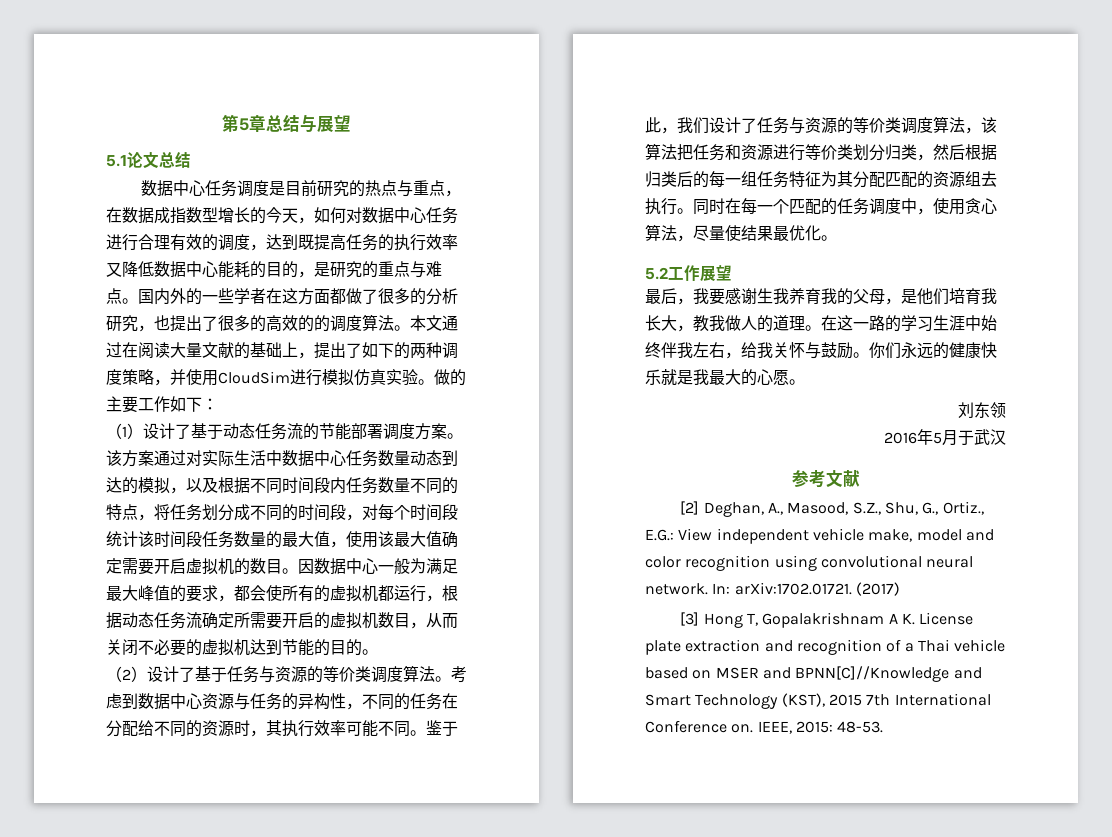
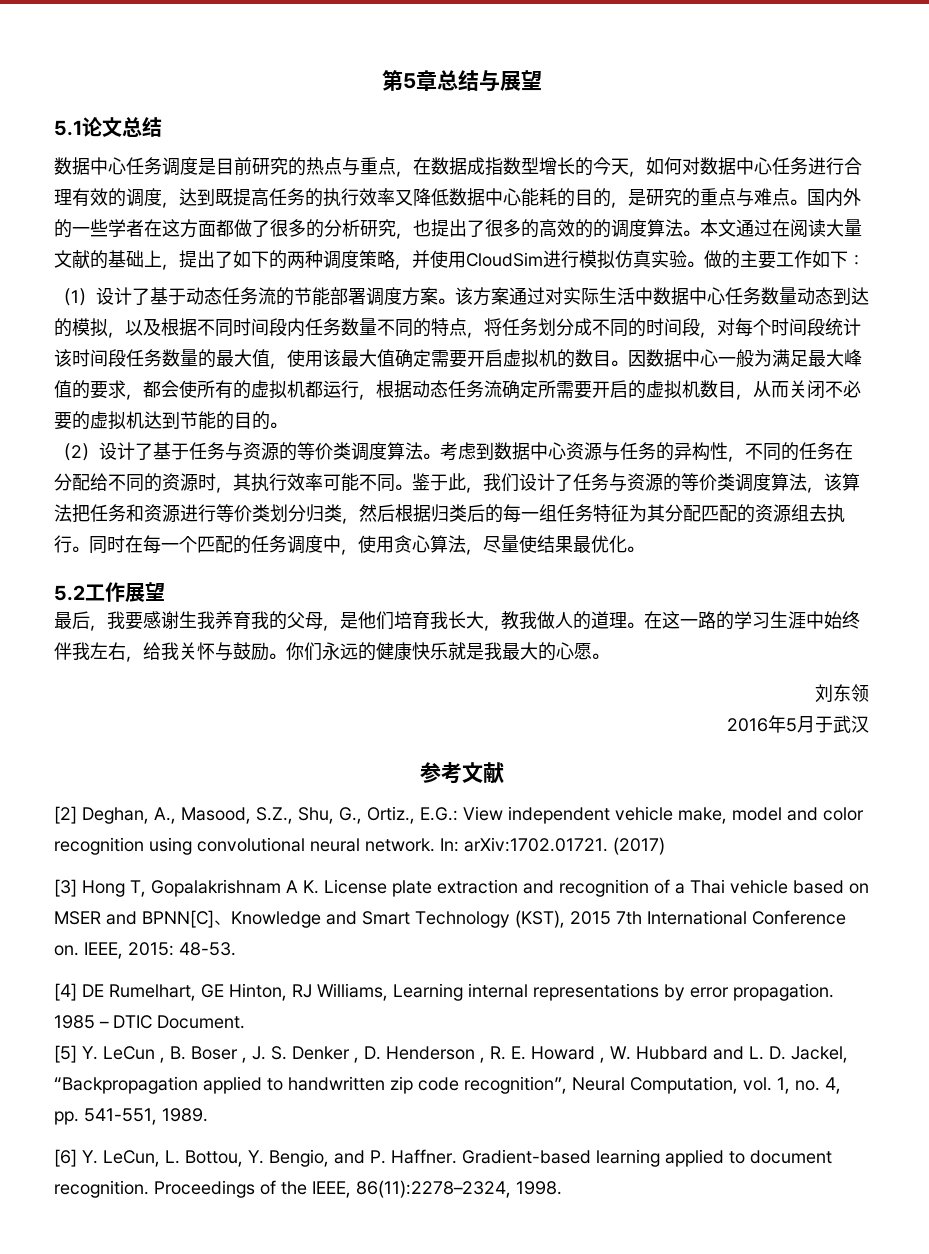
[795,666,950,682] BPNN[C]//Knowledge -> [142,910,321,928] BPNN[C]、Knowledge
(884, 727) none -> [54,983,834,1001] [54,1015,245,1029] [54,1045,848,1063] [54,1076,841,1094] [54,1108,208,1125] [54,1149,832,1167] [54,1180,562,1198] // [4] DE Rumelhart, GE Hinton, RJ Williams, Learning internal representations by error propagation. 1985 – DTIC Document. // [5] Y. LeCun , B. Boser , J. S. Denker , D. Henderson , R. E. Howard , W. Hubbard and L. D. Jackel, “Backpropagation applied to handwritten zip code recognition”, Neural Computation, vol. 1, no. 4, pp. 541-551, 1989. // [6] Y. LeCun, L. Bottou, Y. Bengio, and P. Haffner. Gradient-based learning applied to document recognition. Proceedings of the IEEE, 86(11):2278–2324, 1998.

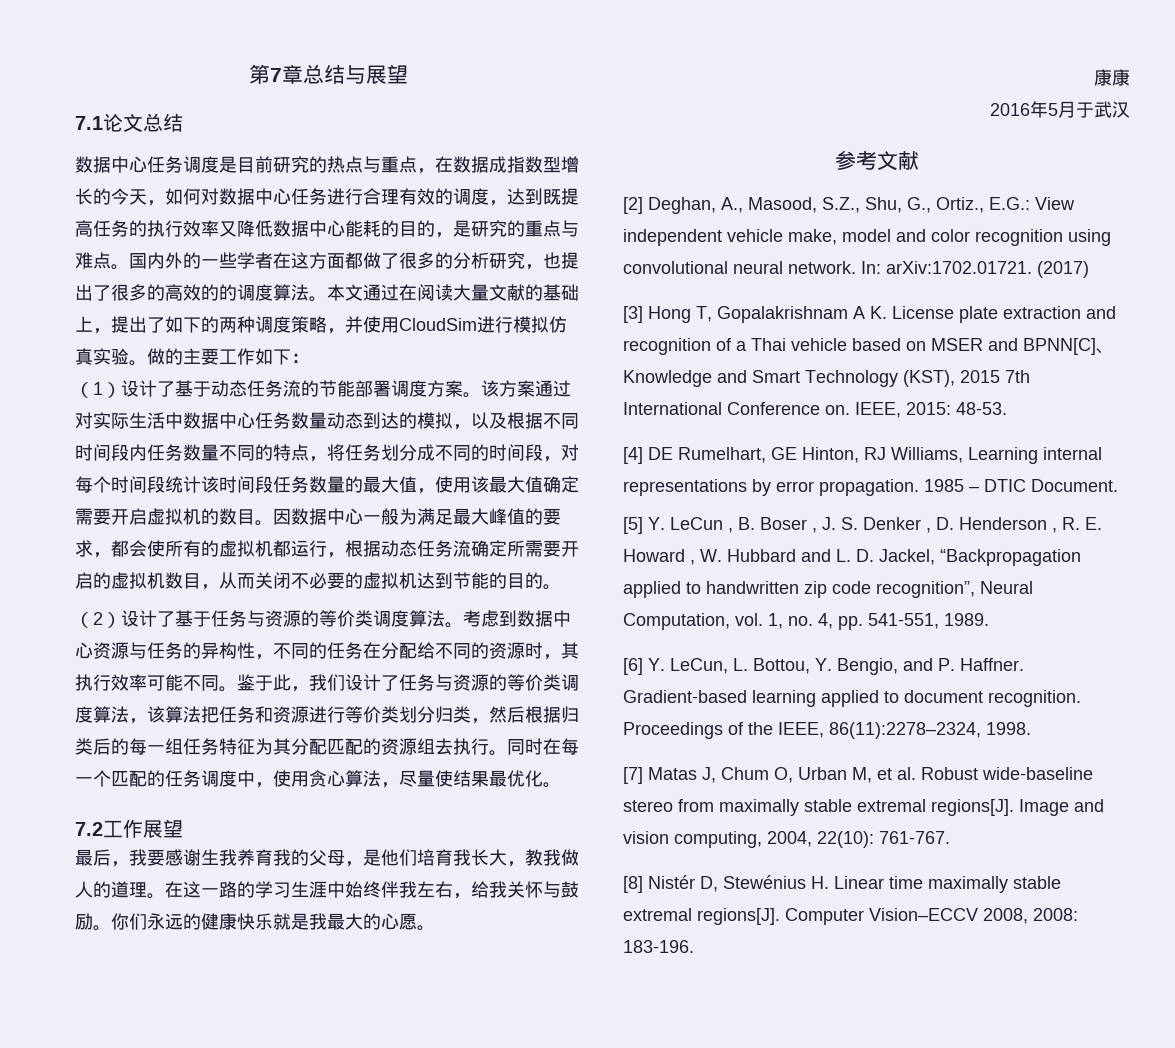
[402,73,416,89] 5 -> [270,68,282,82] 7
[54,120,82,136] 5.1 -> [75,116,103,130] 7.1
[54,585,85,601] 5.2 -> [75,822,103,836] 7.2
[815,684,869,702] 刘东领 -> [1094,69,1130,86] 康康
(562, 1188) none -> [623,767,1093,784] [623,799,1104,816] [623,831,950,848] [623,875,1061,893] [623,908,1078,925] [623,940,694,953] // [7] Matas J, Chum O, Urban M, et al. Robust wide-baseline stereo from maximally stable extremal regions[J]. Image and vision computing, 2004, 22(10): 761-767. // [8] Nistér D, Stewénius H. Linear time maximally stable extremal regions[J]. Computer Vision–ECCV 2008, 2008: 183-196.

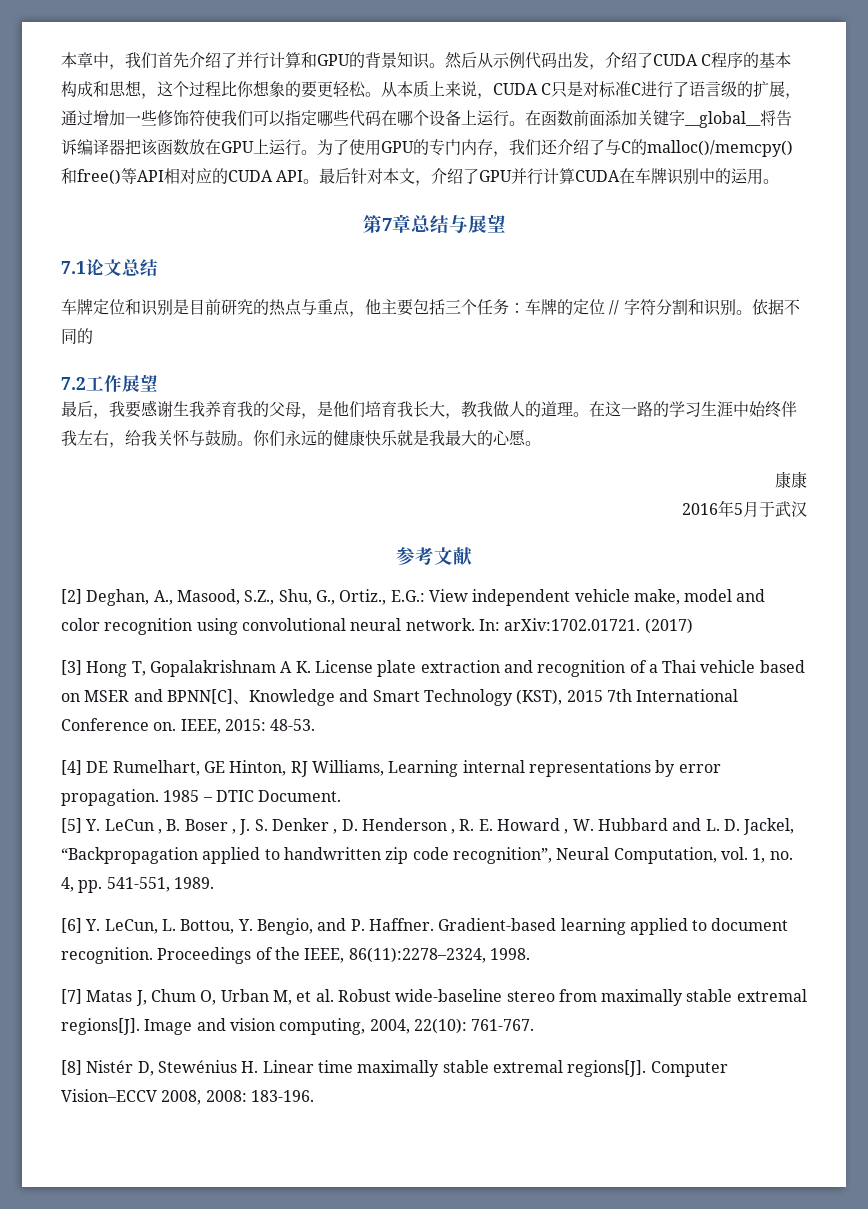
(249, 74) none -> [61,52,792,70] [61,80,802,99] [61,110,792,128] [61,139,793,157] [61,168,780,186] 本章中，我们首先介绍了并行计算和GPU的背景知识。然后从示例代码出发，介绍了CUDA C程序的基本构成和思想，这个过程比你想象的要更轻松。从本质上来说，CUDA C只是对标准C进行了语言级的扩展，通过增加一些修饰符使我们可以指定哪些代码在哪个设备上运行。在函数前面添加关键字__global__将告诉编译器把该函数放在GPU上运行。为了使用GPU的专门内存，我们还介绍了与C的malloc()/memcpy()和free()等API相对应的CUDA API。最后针对本文，介绍了GPU并行计算CUDA在车牌识别中的运用。 //
[75,156,219,173] 数据中心任务调度 -> [61,299,173,316] 车牌定位和识别
[435,156,579,173] [75,188,579,206] [75,220,579,238] [75,252,579,270] [75,284,579,302] [75,316,567,334] [75,348,309,366] [75,380,571,398] [75,412,579,430] [75,444,579,462] [75,476,579,494] [75,508,561,526] [75,540,579,558] [75,572,561,590] [75,610,571,628] [75,642,579,660] [75,674,579,692] [75,706,579,724] [75,738,579,756] [75,770,561,788] 在数据成指数型增长的今天，如何对数据中心任务进行合理有效的调度，达到既提高任务的执行效率又降低数据中心能耗的目的，是研究的重点与难点。国内外的一些学者在这方面都做了很多的分析研究，也提出了很多的高效的的调度算法。本文通过在阅读大量文献的基础上，提出了如下的两种调度策略，并使用CloudSim进行模拟仿真实验。做的主要工作如下： // （1）设计了基于动态任务流的节能部署调度方案。该方案通过对实际生活中数据中心任务数量动态到达的模拟，以及根据不同时间段内任务数量不同的特点，将任务划分成不同的时间段，对每个时间段统计该时间段任务数量的最大值，使用该最大值确定需要开启虚拟机的数目。因数据中心一般为满足最大峰值的要求，都会使所有的虚拟机都运行，根据动态任务流确定所需要开启的虚拟机数目，从而关闭不必要的虚拟机达到节能的目的。 // （2）设计了基于任务与资源的等价类调度算法。考虑到数据中心资源与任务的异构性，不同的任务在分配给不同的资源时，其执行效率可能不同。鉴于此，我们设计了任务与资源的等价类调度算法，该算法把任务和资源进行等价类划分归类，然后根据归类后的每一组任务特征为其分配匹配的资源组去执行。同时在每一个匹配的任务调度中，使用贪心算法，尽量使结果最优化。 -> [365,299,800,316] [61,328,93,344] 他主要包括三个任务：车牌的定位 // 字符分割和识别。依据不同的

